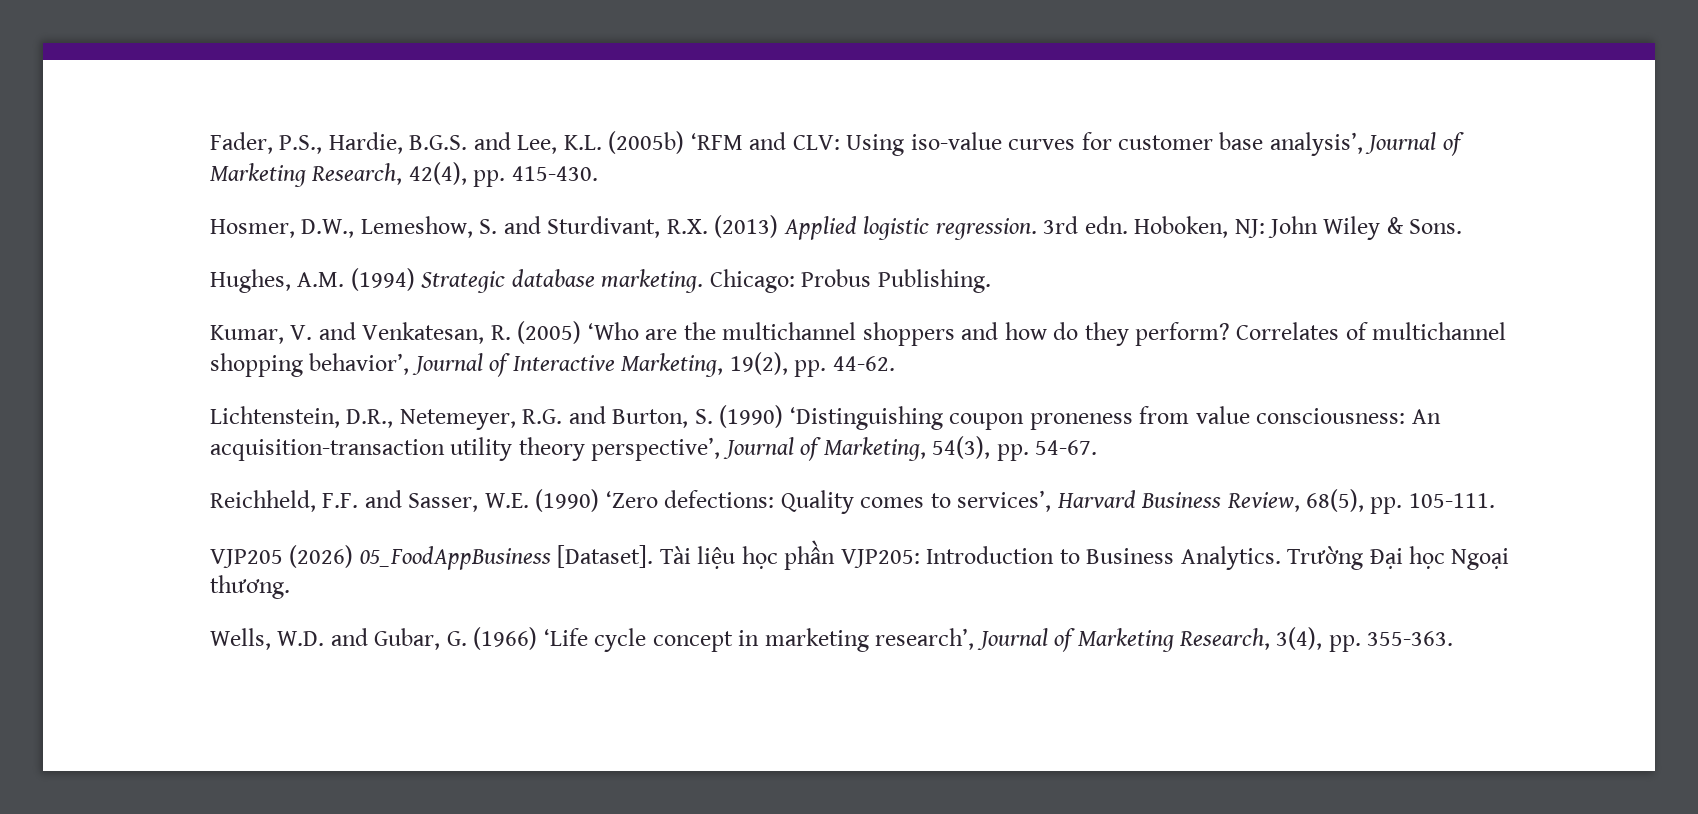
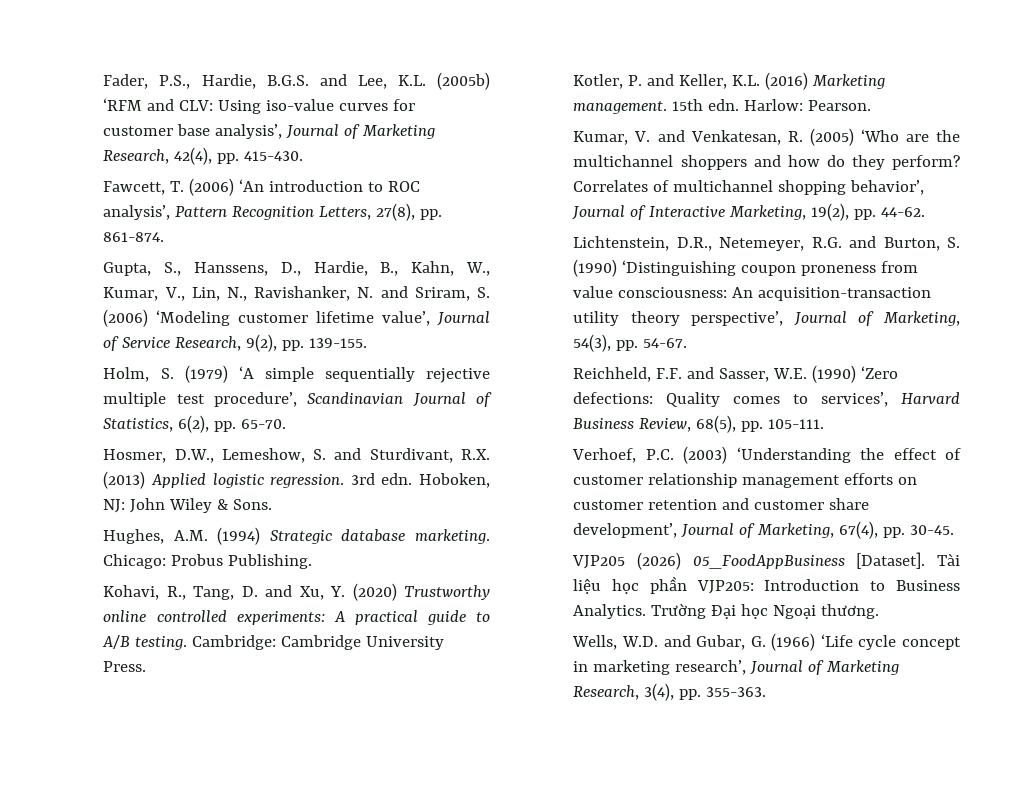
(598, 173) none -> [103,178,421,196] [103,203,443,221] [103,232,165,242] [103,261,490,276] [103,286,490,301] [103,309,490,327] [103,334,368,352] [103,365,490,383] [103,392,492,407] [103,415,287,433] // Fawcett, T. (2006) ‘An introduction to ROC analysis’, Pattern Recognition Letters, 27(8), pp. 861-874. // Gupta, S., Hanssens, D., Hardie, B., Kahn, W., Kumar, V., Lin, N., Ravishanker, N. and Sriram, S. (2006) ‘Modeling customer lifetime value’, Journal of Service Research, 9(2), pp. 139-155. // Holm, S. (1979) ‘A simple sequentially rejective multiple test procedure’, Scandinavian Journal of Statistics, 6(2), pp. 65-70.
(991, 281) none -> [103,583,490,601] [103,610,490,625] [102,635,445,650] [103,661,147,672] [573,72,886,90] [573,99,872,114] // Kohavi, R., Tang, D. and Xu, Y. (2020) Trustworthy online controlled experiments: A practical guide to A/B testing. Cambridge: Cambridge University Press. // Kotler, P. and Keller, K.L. (2016) Marketing management. 15th edn. Harlow: Pearson.
(1495, 500) none -> [572,446,961,464] [573,473,918,488] [573,498,870,510] [573,521,955,539] // Verhoef, P.C. (2003) ‘Understanding the effect of customer relationship management efforts on customer retention and customer share development’, Journal of Marketing, 67(4), pp. 30-45.

